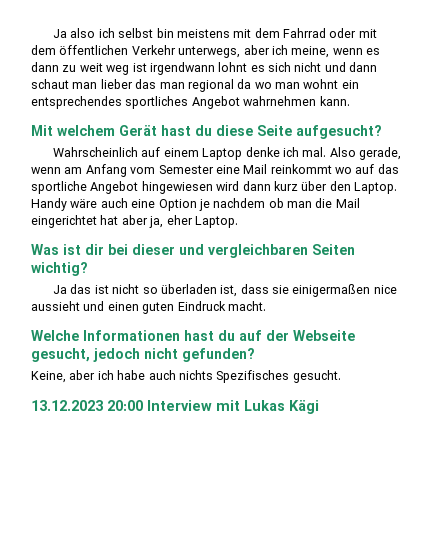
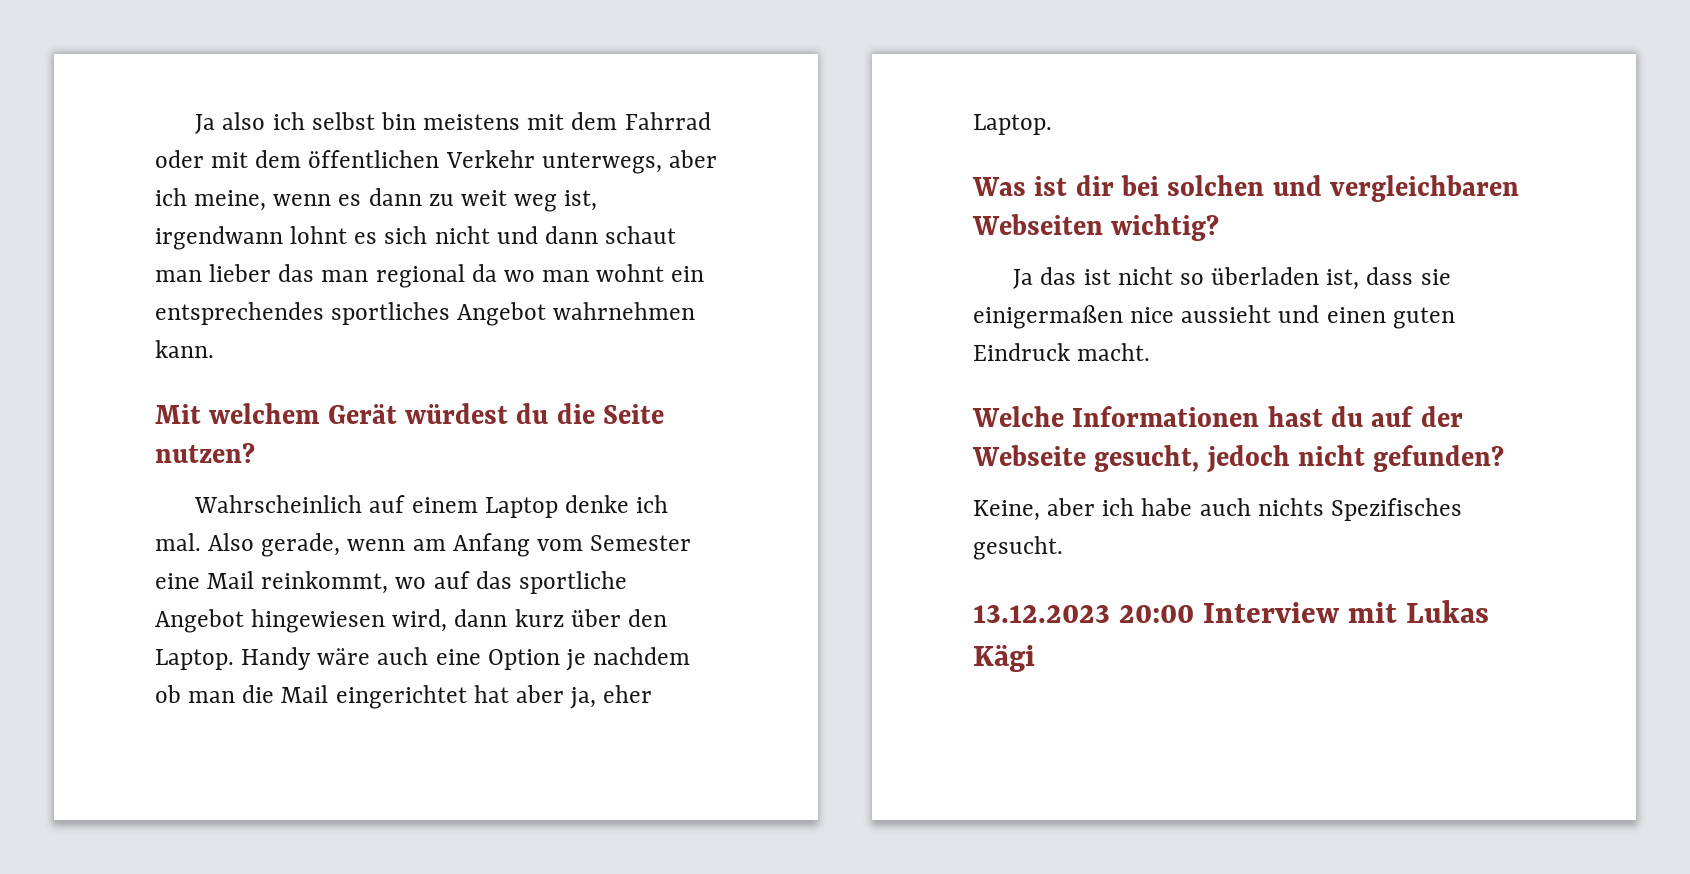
[132,63,147,72] ist -> [564,190,598,211] ist,
[161,125,382,139] hast du diese Seite aufgesucht? -> [405,403,665,424] [155,443,255,463] würdest du die Seite nutzen?
[270,164,332,174] reinkommt -> [261,571,389,594] reinkommt,
[216,181,240,191] wird -> [392,609,448,632] wird,
[132,244,175,255] dieser -> [1167,175,1265,196] solchen
[312,244,355,255] Seiten -> [972,214,1103,235] Webseiten

